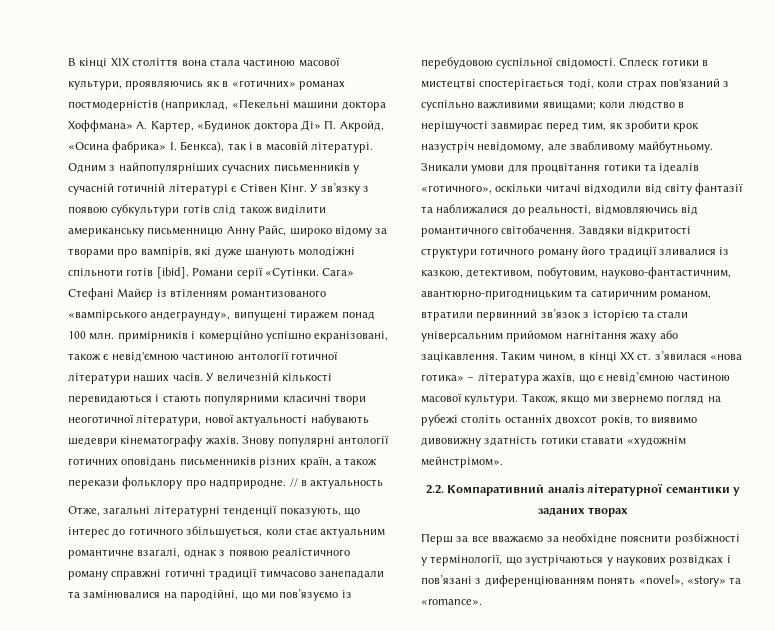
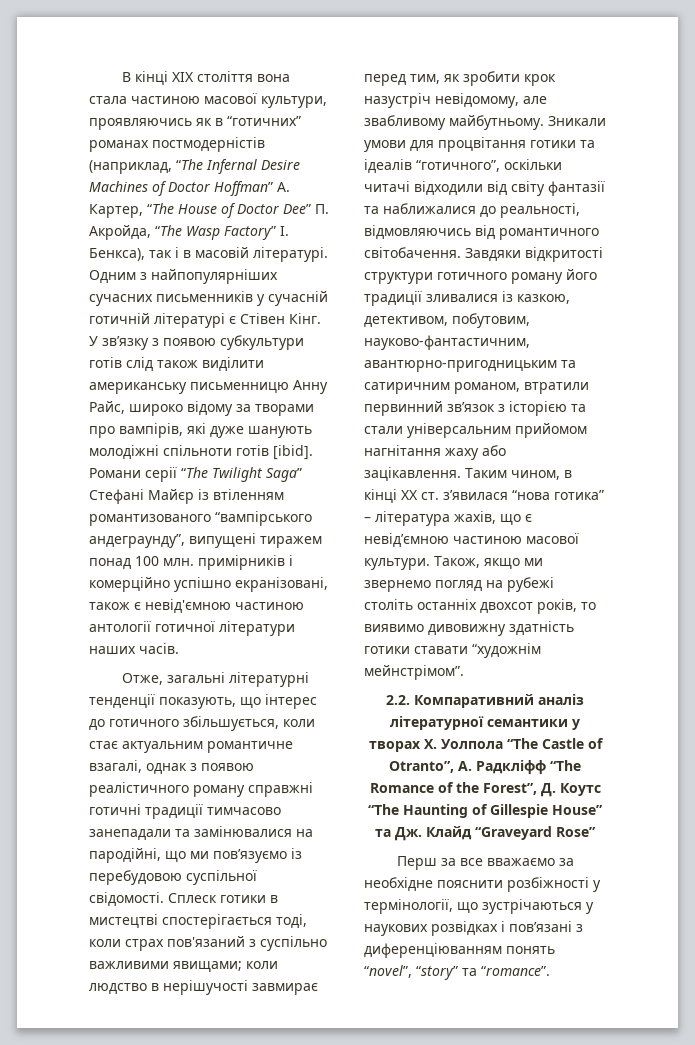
[231,80,296,87] «готичних» -> [227,116,301,126] “готичних”
[231,99,386,111] [68,120,384,132] [68,141,167,153] «Пекельні машини доктора Хоффмана» А. Картер, «Будинок доктора Ді» П. Акройд, «Осина фабрика» -> [176,159,300,174] [89,181,290,196] [89,203,329,218] [89,225,276,240] “The Infernal Desire Machines of Doctor Hoffman” А. Картер, “The House of Doctor Dee” П. Акройдa, “The Wasp Factory”
[264,268,355,279] «Сутінки. Сага» -> [181,467,302,482] “The Twilight Saga”
[68,310,231,321] «вампірського андеграунду», -> [215,511,312,526] [89,534,185,548] “вампірського андеграунду”,
[206,372,332,382] [68,394,366,405] [68,414,369,426] [68,435,389,447] [68,456,378,468] [68,477,384,489] У величезній кількості перевидаються і стають популярними класичні твори неоготичної літератури, нової актуальності набувають шедеври кінематографу жахів. Знову популярні антології готичних оповідань письменників різних країн, а також перекази фольклору про надприродне. // в актуальность -> (179, 648) none
[421,185,492,194] «готичного», -> [416,160,500,172] “готичного”,
[710,354,742,361] [421,374,464,381] «нова готика» -> [512,490,604,500] “нова готика”
[626,436,686,447] [421,456,503,468] «художнім мейнстрімом». -> [472,643,541,658] [364,665,464,680] “художнім мейнстрімом”.
[537,507,585,516] заданих -> (580, 724) none
(629, 512) none -> [423,738,604,749] [389,760,581,774] [369,782,601,797] [368,804,603,818] [375,826,596,841] Х. Уолпола “The Castle of Otranto”, А. Радкліфф “The Romance of the Forest”, Д. Коутс “The Haunting of Gillespie House” та Дж. Клайд “Graveyard Rose”
[638,575,742,587] [421,599,482,605] «novel», «story» та «romance». -> [364,965,550,980] “novel”, “story” та “romance”.

